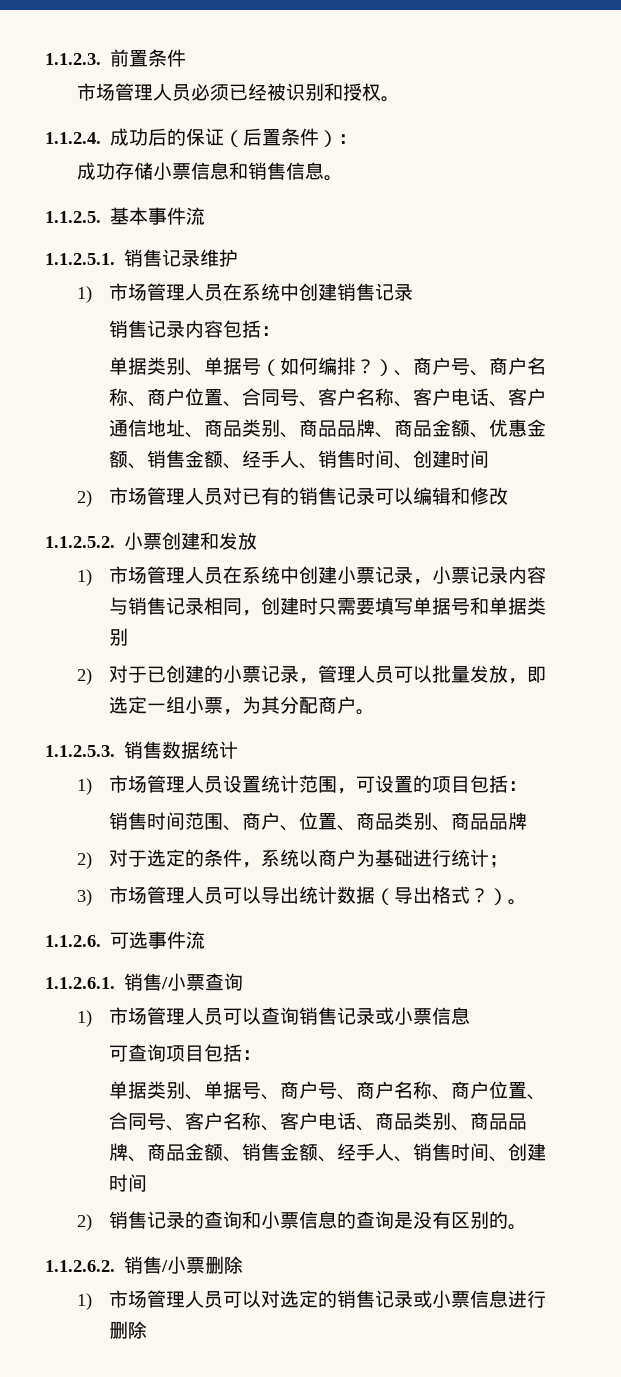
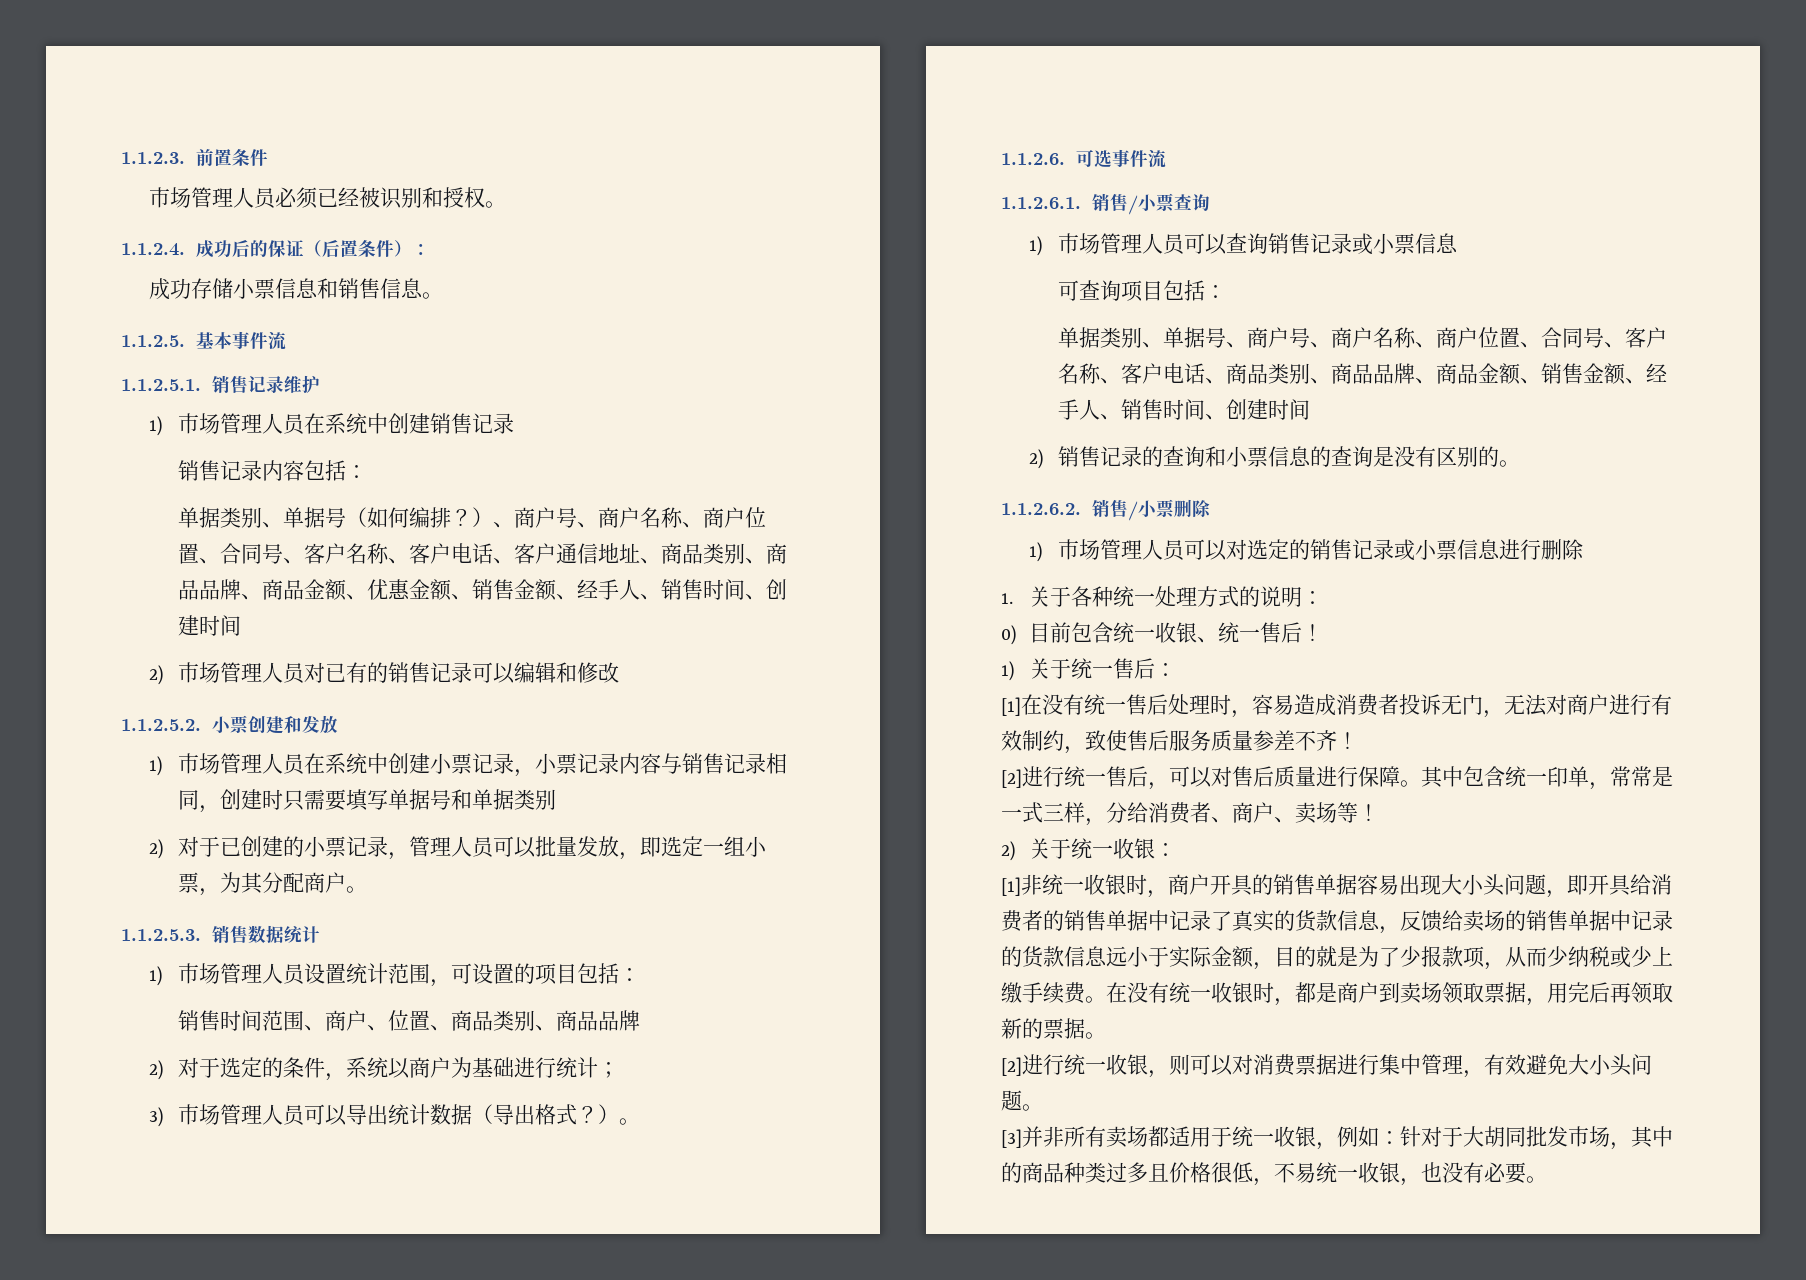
(148, 1330) none -> [1001,586,1324,607] [1001,622,1324,645] [1001,658,1177,681] [1001,694,1672,718] [1001,730,1358,754] [1001,766,1673,790] [1001,802,1379,826] [1001,838,1177,861] [1001,874,1672,898] [1001,910,1673,934] [1001,946,1673,970] [1001,982,1673,1006] [1001,1018,1106,1039] [1001,1054,1652,1078] [1001,1090,1043,1111] [1001,1126,1673,1150] [1001,1162,1547,1186] // 1.关于各种统一处理方式的说明： // 0)目前包含统一收银、统一售后！ // 1)关于统一售后： // [1]在没有统一售后处理时，容易造成消费者投诉无门，无法对商户进行有效制约，致使售后服务质量参差不齐！ // [2]进行统一售后，可以对售后质量进行保障。其中包含统一印单，常常是一式三样，分给消费者、商户、卖场等！ // 2)关于统一收银： // [1]非统一收银时，商户开具的销售单据容易出现大小头问题，即开具给消费者的销售单据中记录了真实的货款信息，反馈给卖场的销售单据中记录的货款信息远小于实际金额，目的就是为了少报款项，从而少纳税或少上缴手续费。在没有统一收银时，都是商户到卖场领取票据，用完后再领取新的票据。 // [2]进行统一收银，则可以对消费票据进行集中管理，有效避免大小头问题。 // [3]并非所有卖场都适用于统一收银，例如：针对于大胡同批发市场，其中的商品种类过多且价格很低，不易统一收银，也没有必要。

